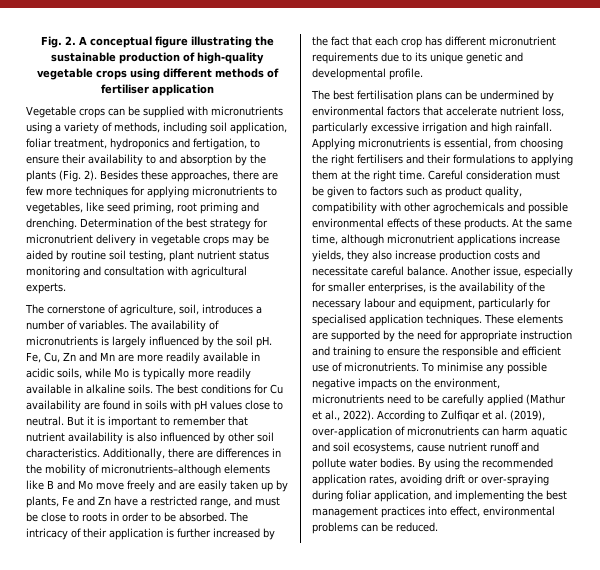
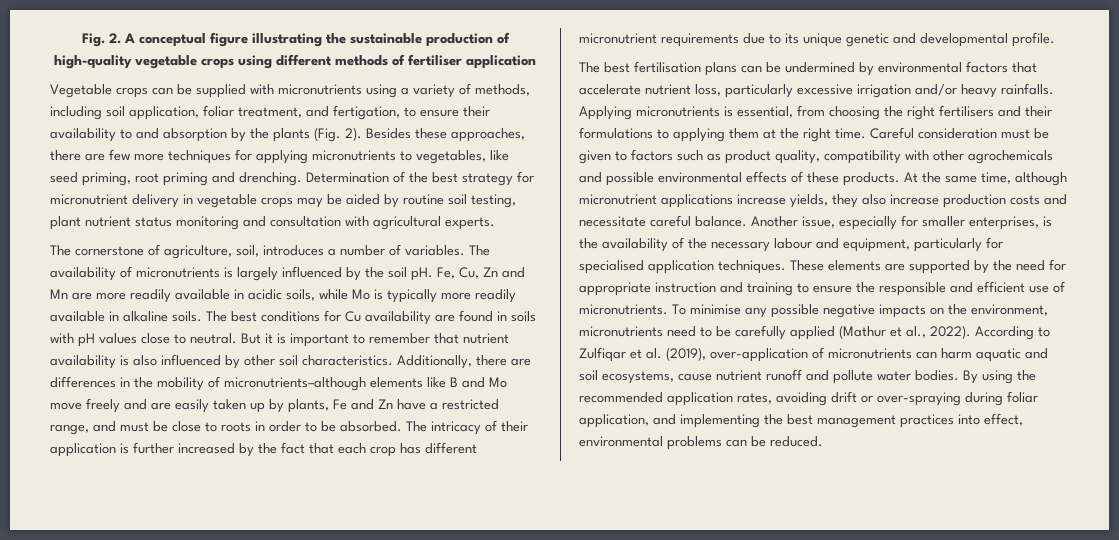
[110,138,169,150] hydroponics -> (302, 112) none
[470,122,552,134] and high rainfall. -> [915,83,1054,98] and/or heavy rainfalls.

